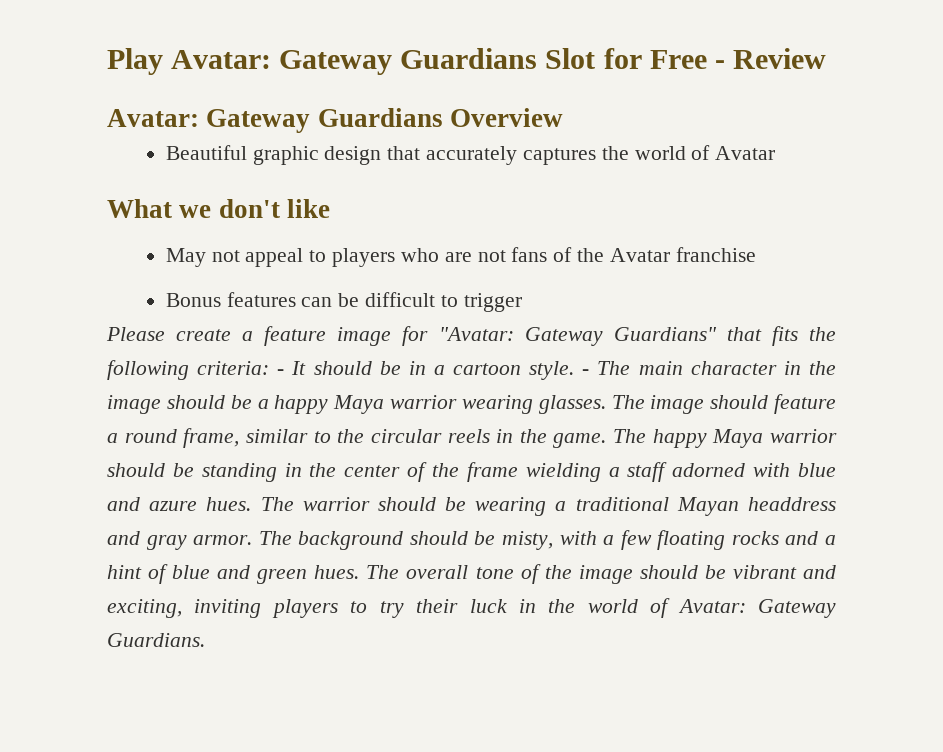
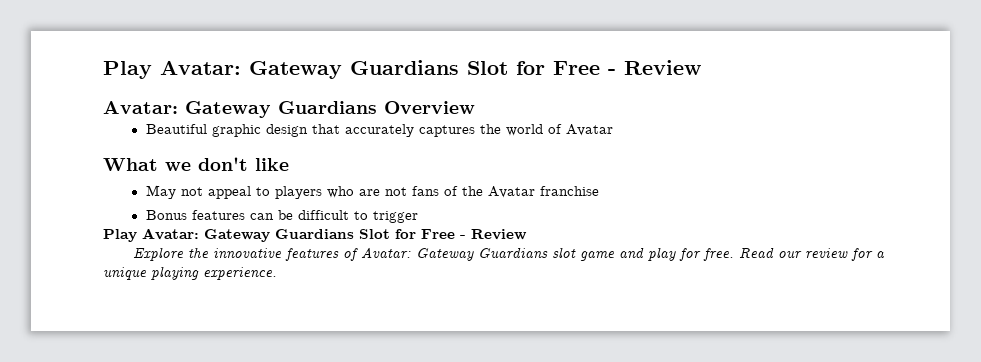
[106,326,836,346] [107,360,836,380] [107,394,836,414] [107,428,837,448] [107,462,836,482] [107,497,836,516] [107,530,836,550] [107,564,837,584] [107,598,836,618] [107,633,205,647] Please create a feature image for "Avatar: Gateway Guardians" that fits the following criteria: - It should be in a cartoon style. - The main character in the image should be a happy Maya warrior wearing glasses. The image should feature a round frame, similar to the circular reels in the game. The happy Maya warrior should be standing in the center of the frame wielding a staff adorned with blue and azure hues. The warrior should be wearing a traditional Mayan headdress and gray armor. The background should be misty, with a few floating rocks and a hint of blue and green hues. The overall tone of the image should be vibrant and exciting, inviting players to try their luck in the world of Avatar: Gateway Guardians. -> [103,228,527,242] [133,247,886,261] [103,266,277,280] Play Avatar: Gateway Guardians Slot for Free - Review // Explore the innovative features of Avatar: Gateway Guardians slot game and play for free. Read our review for a unique playing experience.

